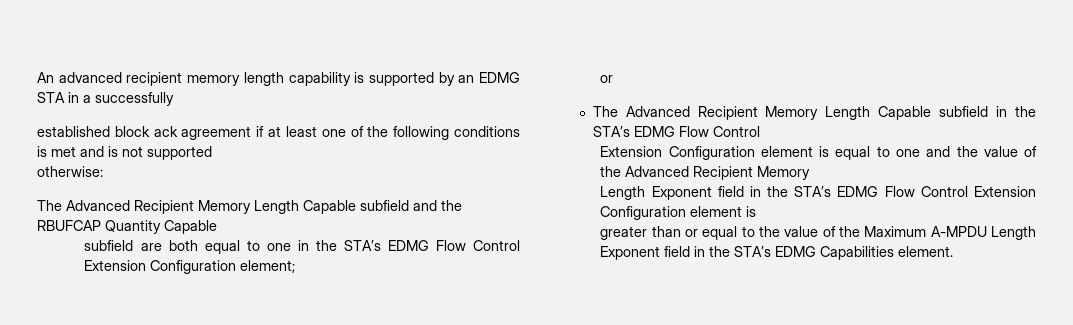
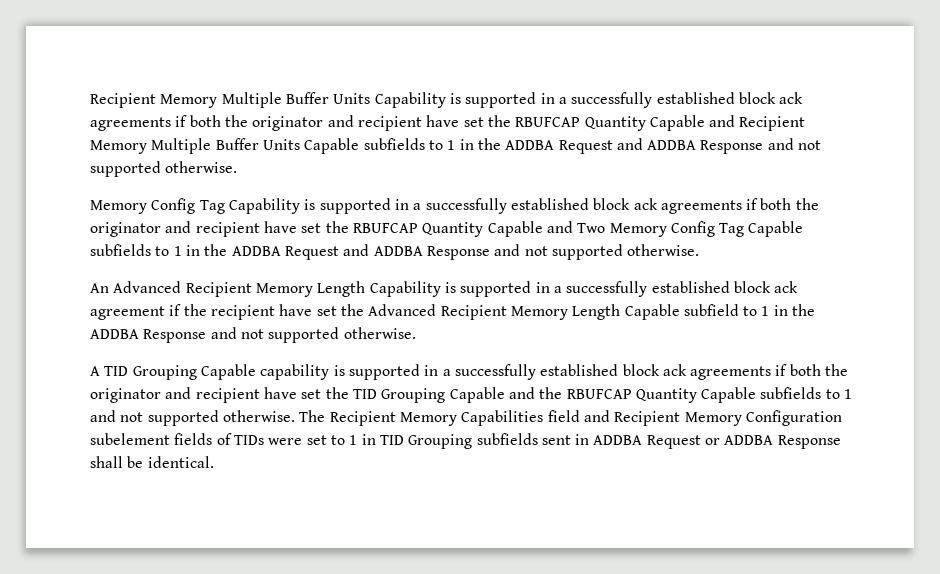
[37,72,520,86] [37,92,174,106] An advanced recipient memory length capability is supported by an EDMG STA in a successfully // -> [90,92,804,108] [90,115,806,131] [90,138,822,154] [90,161,238,177] [90,198,819,214] [90,221,804,237] [90,244,700,260] [90,281,648,297] Recipient Memory Multiple Buffer Units Capability is supported in a successfully established block ack agreements if both the originator and recipient have set the RBUFCAP Quantity Capable and Recipient Memory Multiple Buffer Units Capable subfields to 1 in the ADDBA Request and ADDBA Response and not supported otherwise. // Memory Config Tag Capability is supported in a successfully established block ack agreements if both the originator and recipient have set the RBUFCAP Quantity Capable and Two Memory Config Tag Capable subfields to 1 in the ADDBA Request and ADDBA Response and not supported otherwise. // An Advanced Recipient Memory Length Capability is supported in a successfully
[268,126,520,140] [37,146,212,160] [37,166,103,177] [37,200,409,214] at least one of the following conditions is met and is not supported // otherwise: // The Advanced Recipient Memory Length Capable subfield -> [183,304,816,320] [90,327,416,343] [90,364,849,380] [90,387,505,403] the recipient have set the Advanced Recipient Memory Length Capable subfield to 1 in the ADDBA Response and not supported otherwise. // A TID Grouping Capable capability is supported in a successfully established block ack agreements if both the originator and recipient have set the TID Grouping Capable
[84,240,520,254] [84,260,296,274] [600,75,614,83] [592,106,1036,120] [592,126,760,137] [600,146,1037,160] [600,166,811,180] [600,186,1036,200] [600,206,757,220] [600,226,1036,240] [600,246,954,260] // subfield are both equal to one in the STA’s EDMG Flow Control Extension Configuration element; // or // The Advanced Recipient Memory Length Capable subfield in the STA’s EDMG Flow Control // Extension Configuration element is equal to one and the value of the Advanced Recipient Memory // Length Exponent field in the STA’s EDMG Flow Control Extension Configuration element is // greater than or equal to the value of the Maximum A-MPDU Length Exponent field in the STA’s EDMG Capabilities element. -> [760,387,853,399] [90,410,842,426] [90,433,841,449] [90,456,214,468] subfields to 1 and not supported otherwise. The Recipient Memory Capabilities field and Recipient Memory Configuration subelement fields of TIDs were set to 1 in TID Grouping subfields sent in ADDBA Request or ADDBA Response shall be identical.

